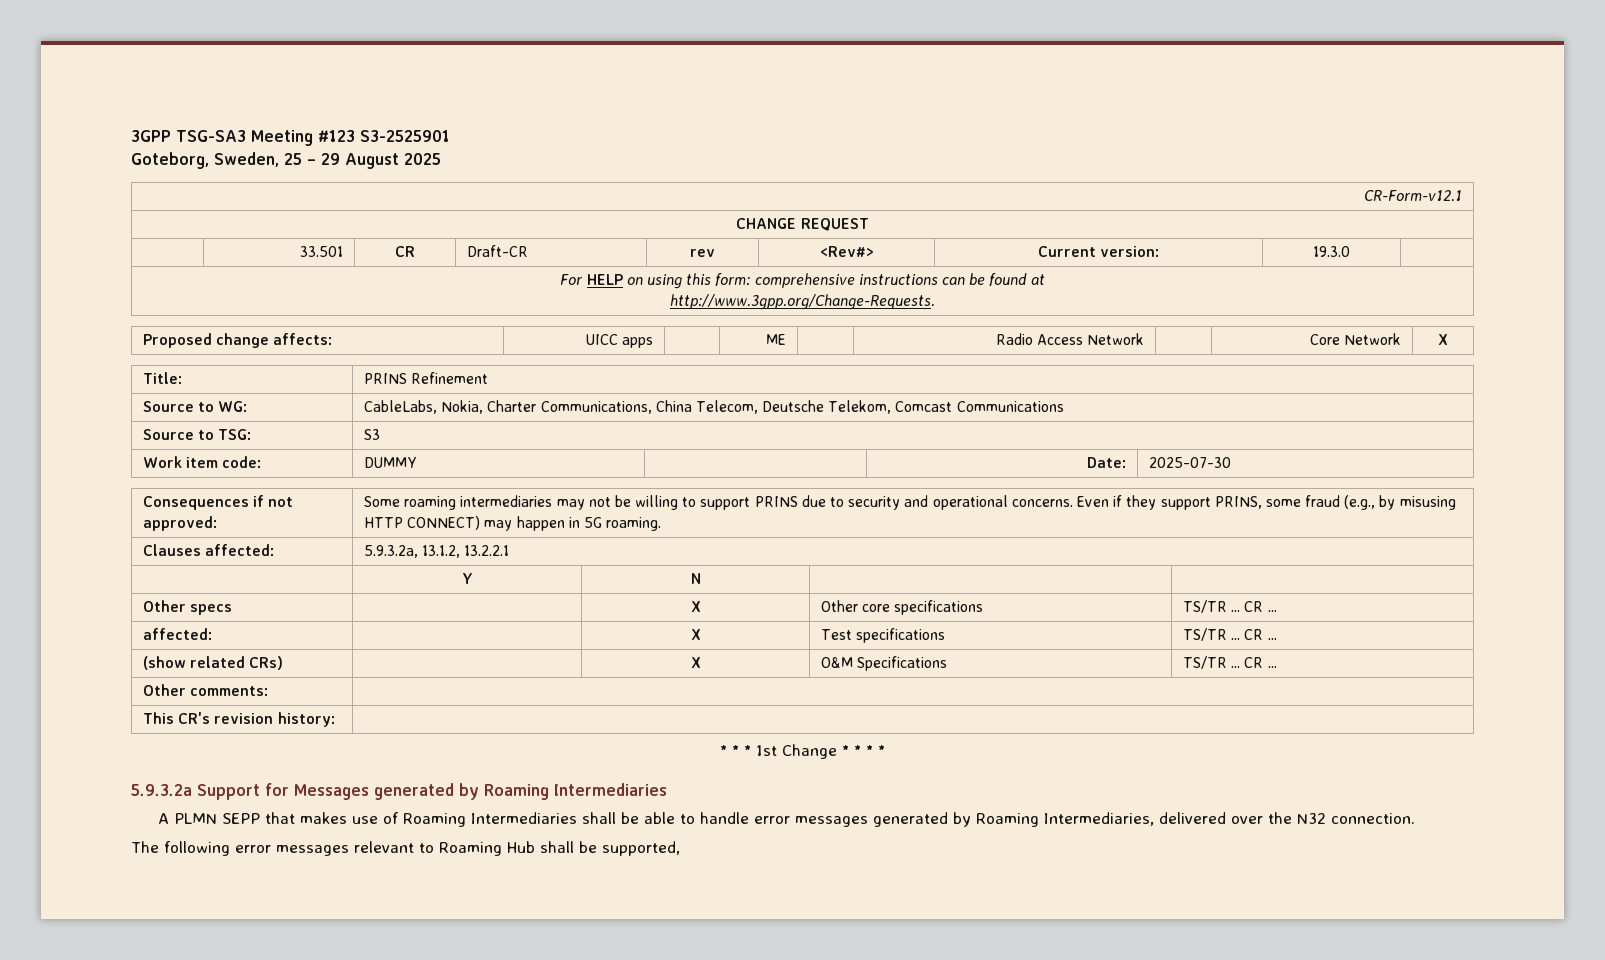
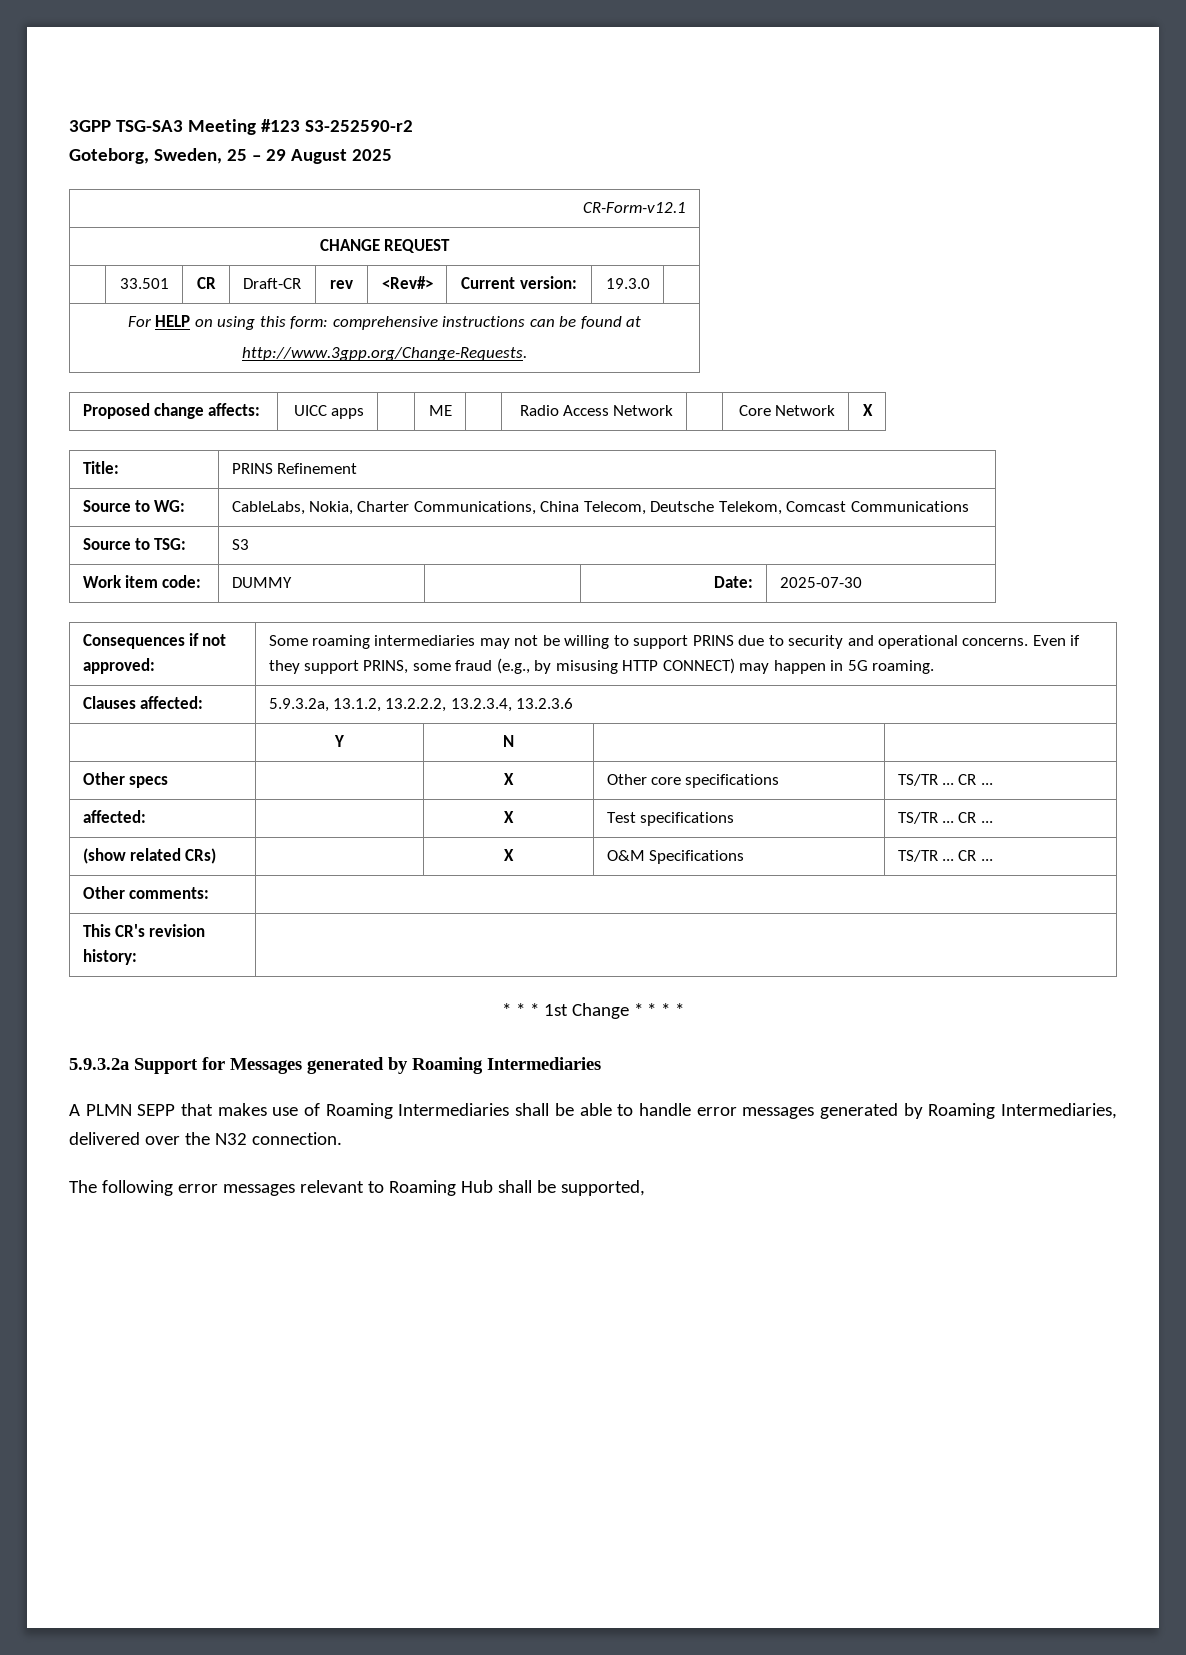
[360,130,450,142] S3-2525901 -> [304,120,413,132] S3-252590-r2
[464,545,510,556] 13.2.2.1 -> [385,698,574,712] 13.2.2.2, 13.2.3.4, 13.2.3.6

